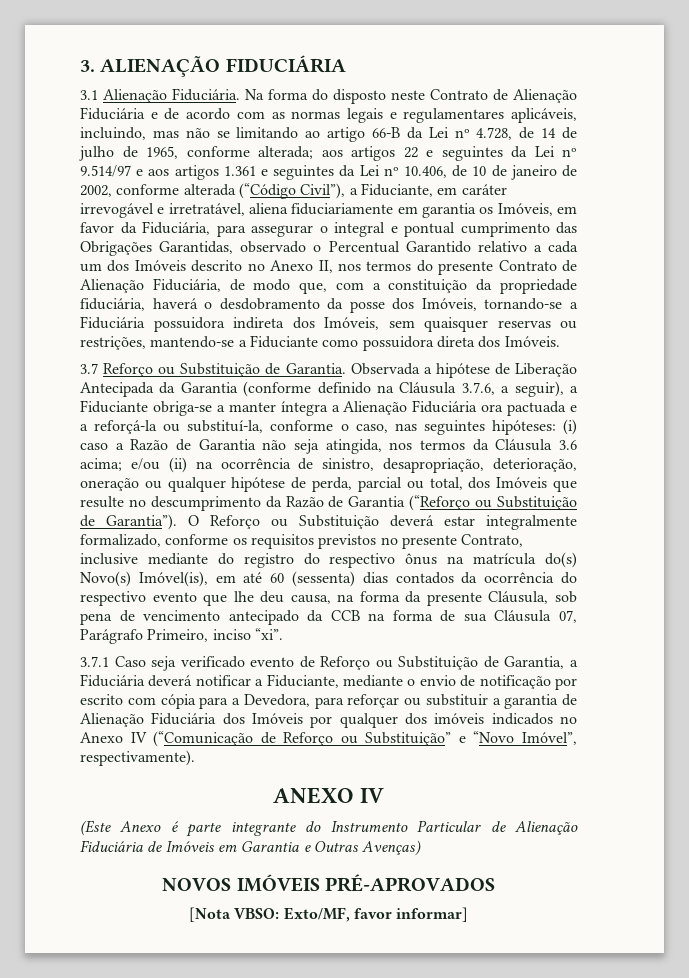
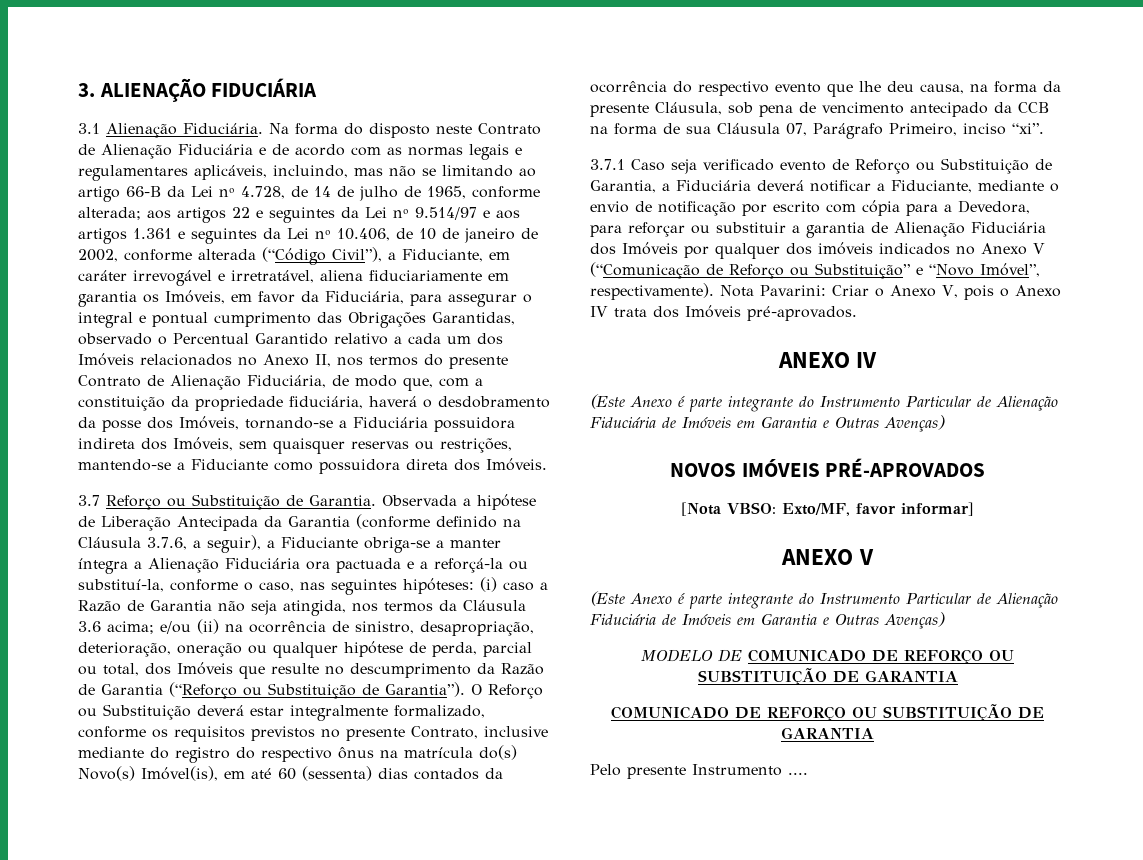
[191,260,243,272] descrito -> [140,354,232,366] relacionados
[130,732,147,743] IV -> [1033,243,1045,254] V
(195, 758) none -> [720,285,1061,300] [590,305,857,321] Nota Pavarini: Criar o Anexo V, pois o Anexo IV trata dos Imóveis pré-aprovados.
(469, 914) none -> [781,549,874,565] [590,591,1058,609] [590,612,945,629] [641,649,1014,664] [697,668,958,685] [611,704,1044,721] [781,727,874,739] [590,764,808,779] // ANEXO V // (Este Anexo é parte integrante do Instrumento Particular de Alienação Fiduciária de Imóveis em Garantia e Outras Avenças) // MODELO DE COMUNICADO DE REFORÇO OU SUBSTITUIÇÃO DE GARANTIA // COMUNICADO DE REFORÇO OU SUBSTITUIÇÃO DE GARANTIA // Pelo presente Instrumento ....

